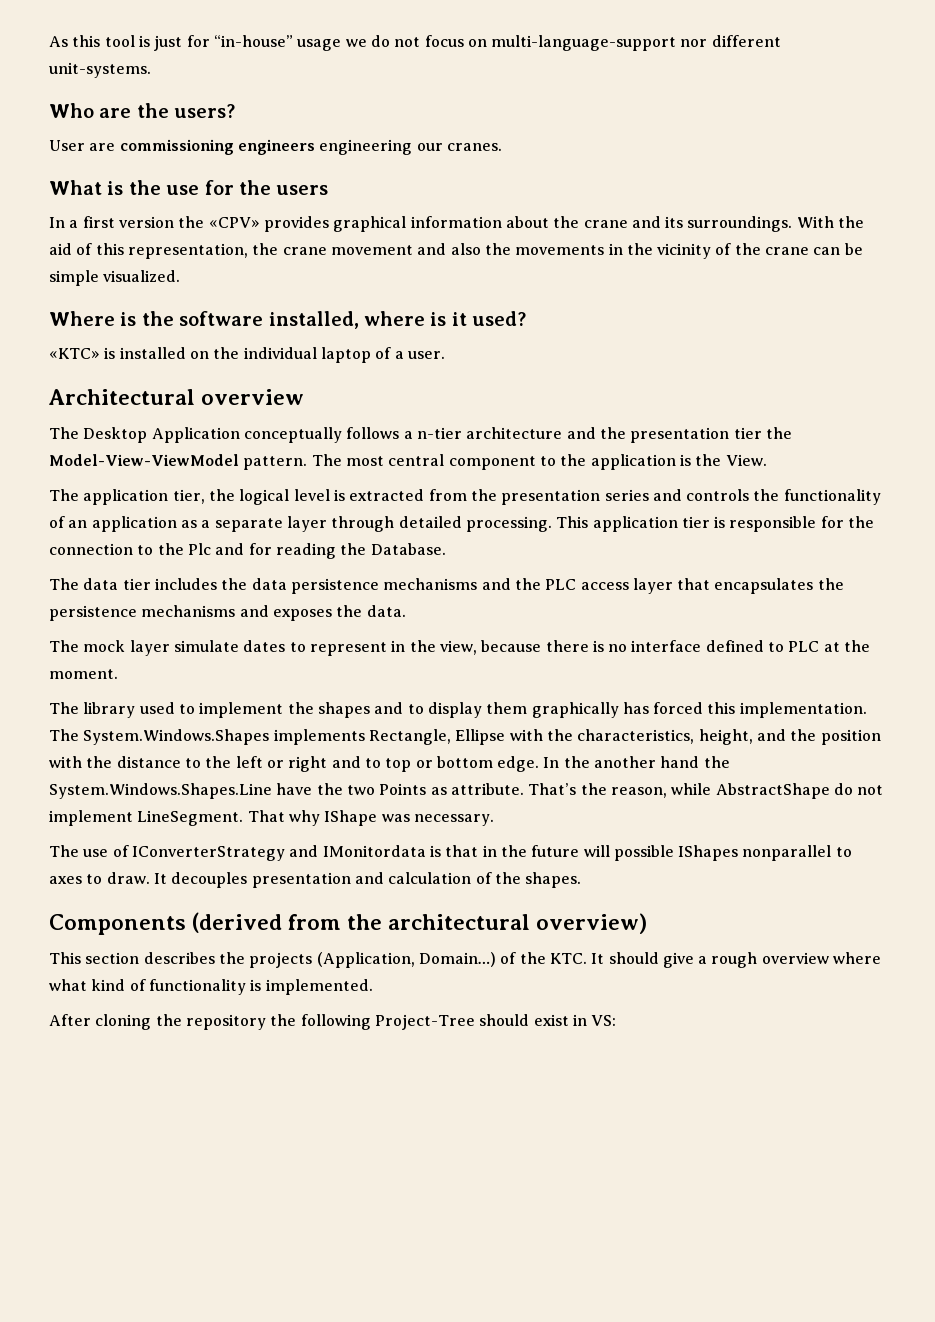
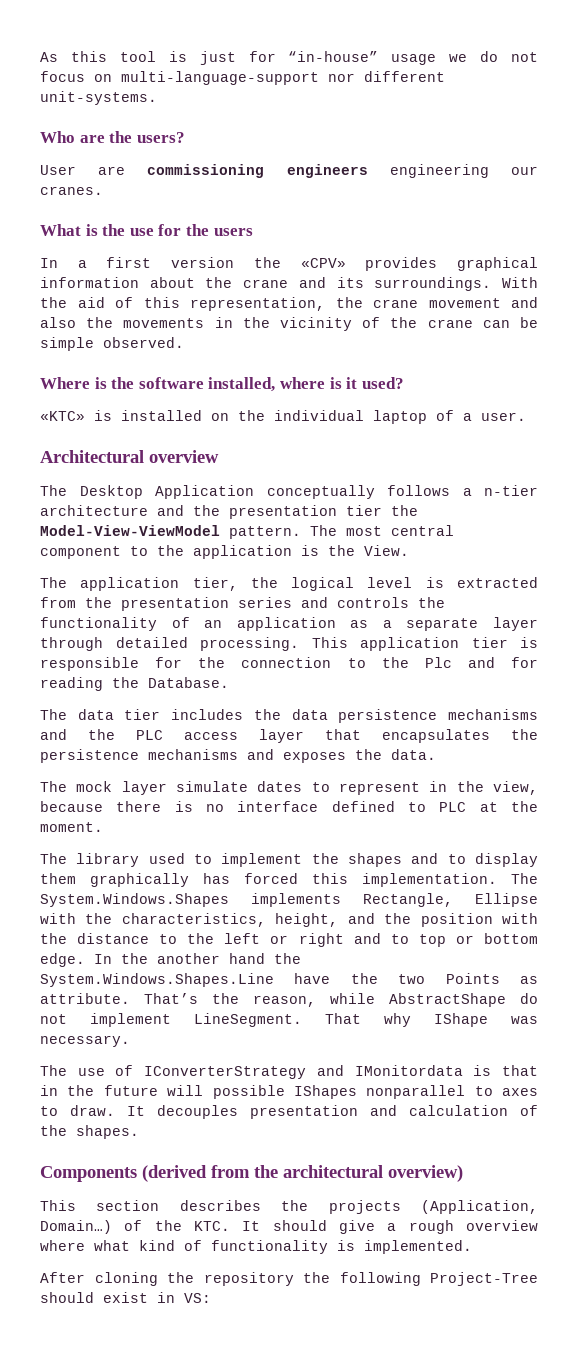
[103,270,181,282] visualized. -> [103,337,184,348] observed.

